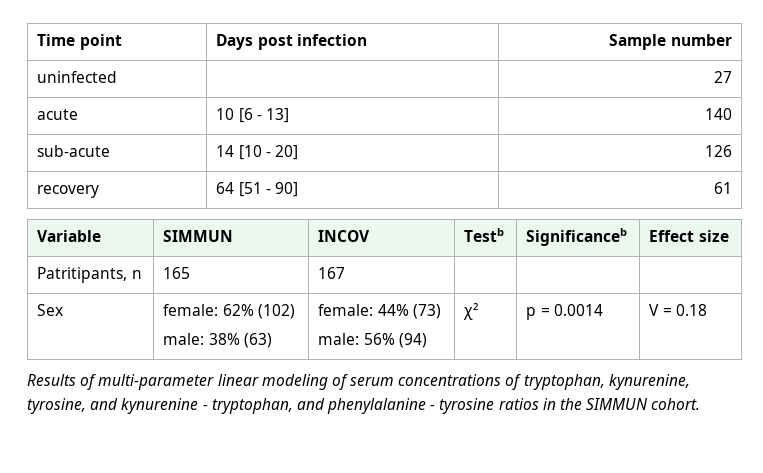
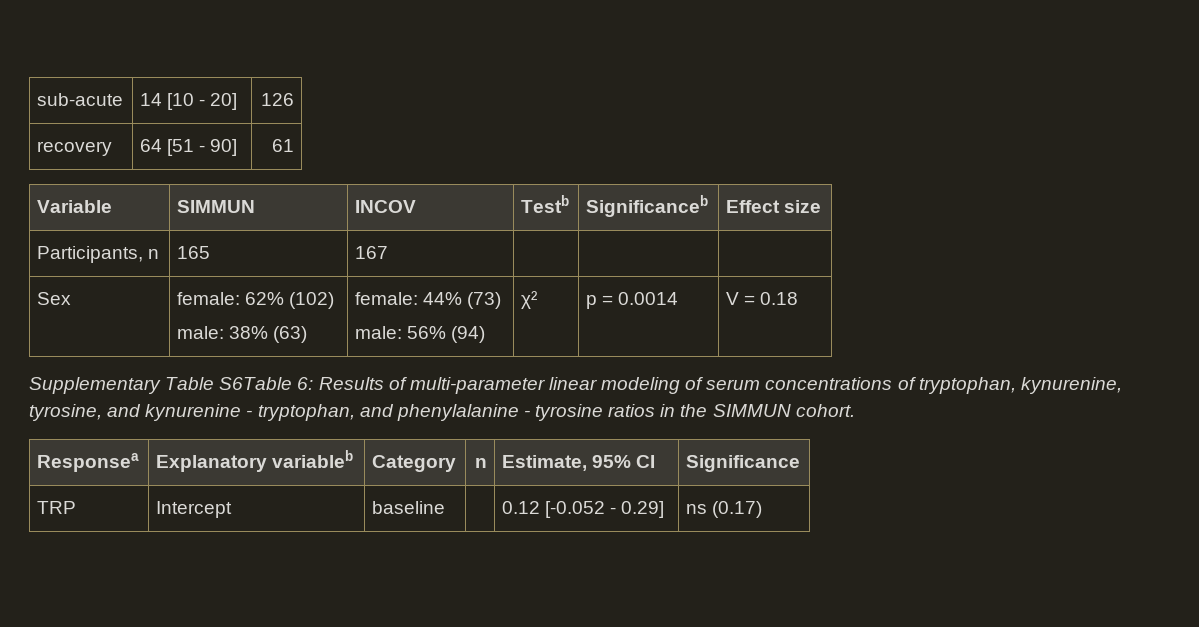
[37,34,122,50] [216,34,367,50] [609,34,732,50] [37,71,118,83] [713,71,732,83] [37,109,79,120] [216,108,289,123] [704,108,732,120] Time point | Days post infection | Sample number // uninfected | | 27 // acute | 10 [6 - 13] | 140 // -> (37, 99) none
[37,267,128,283] Patritipants, -> [37,246,144,263] Participants,
(707, 310) none -> [29,377,314,394] Supplementary Table S6Table 6:
(701, 404) none -> [37,453,140,472] [156,450,354,472] [372,455,457,472] [474,458,487,468] [502,455,656,471] [686,455,801,472] [37,501,77,514] [156,501,233,518] [372,501,446,514] [502,501,665,518] [686,501,763,518] // Responsea | Explanatory variableb | Category | n | Estimate, 95% CI | Significance // TRP | Intercept | baseline | | 0.12 [-0.052 - 0.29] | ns (0.17)

